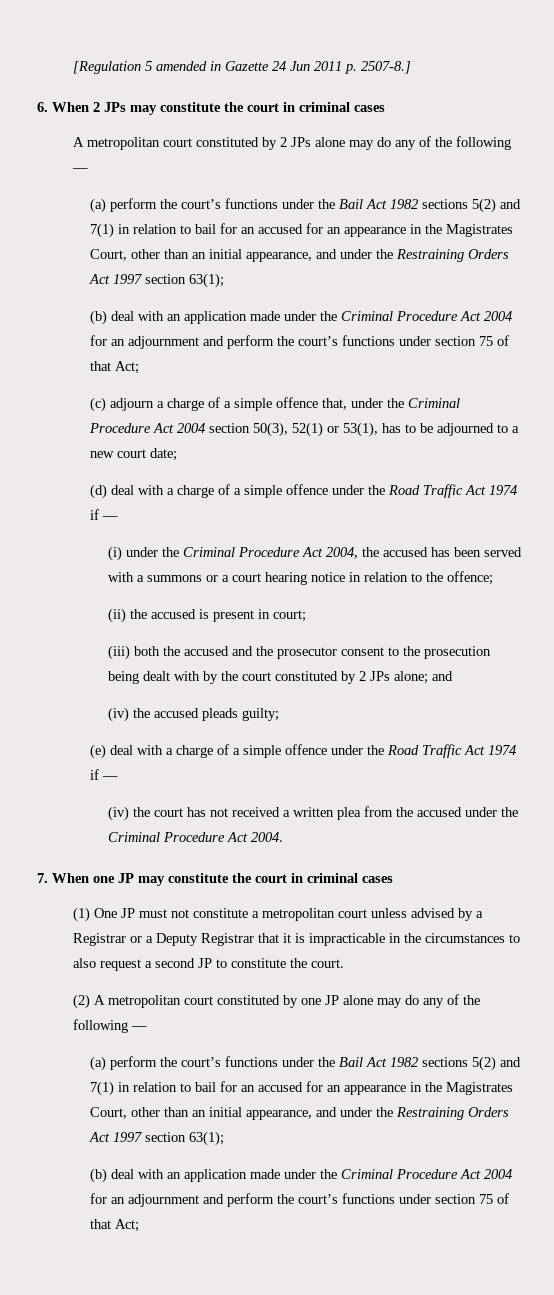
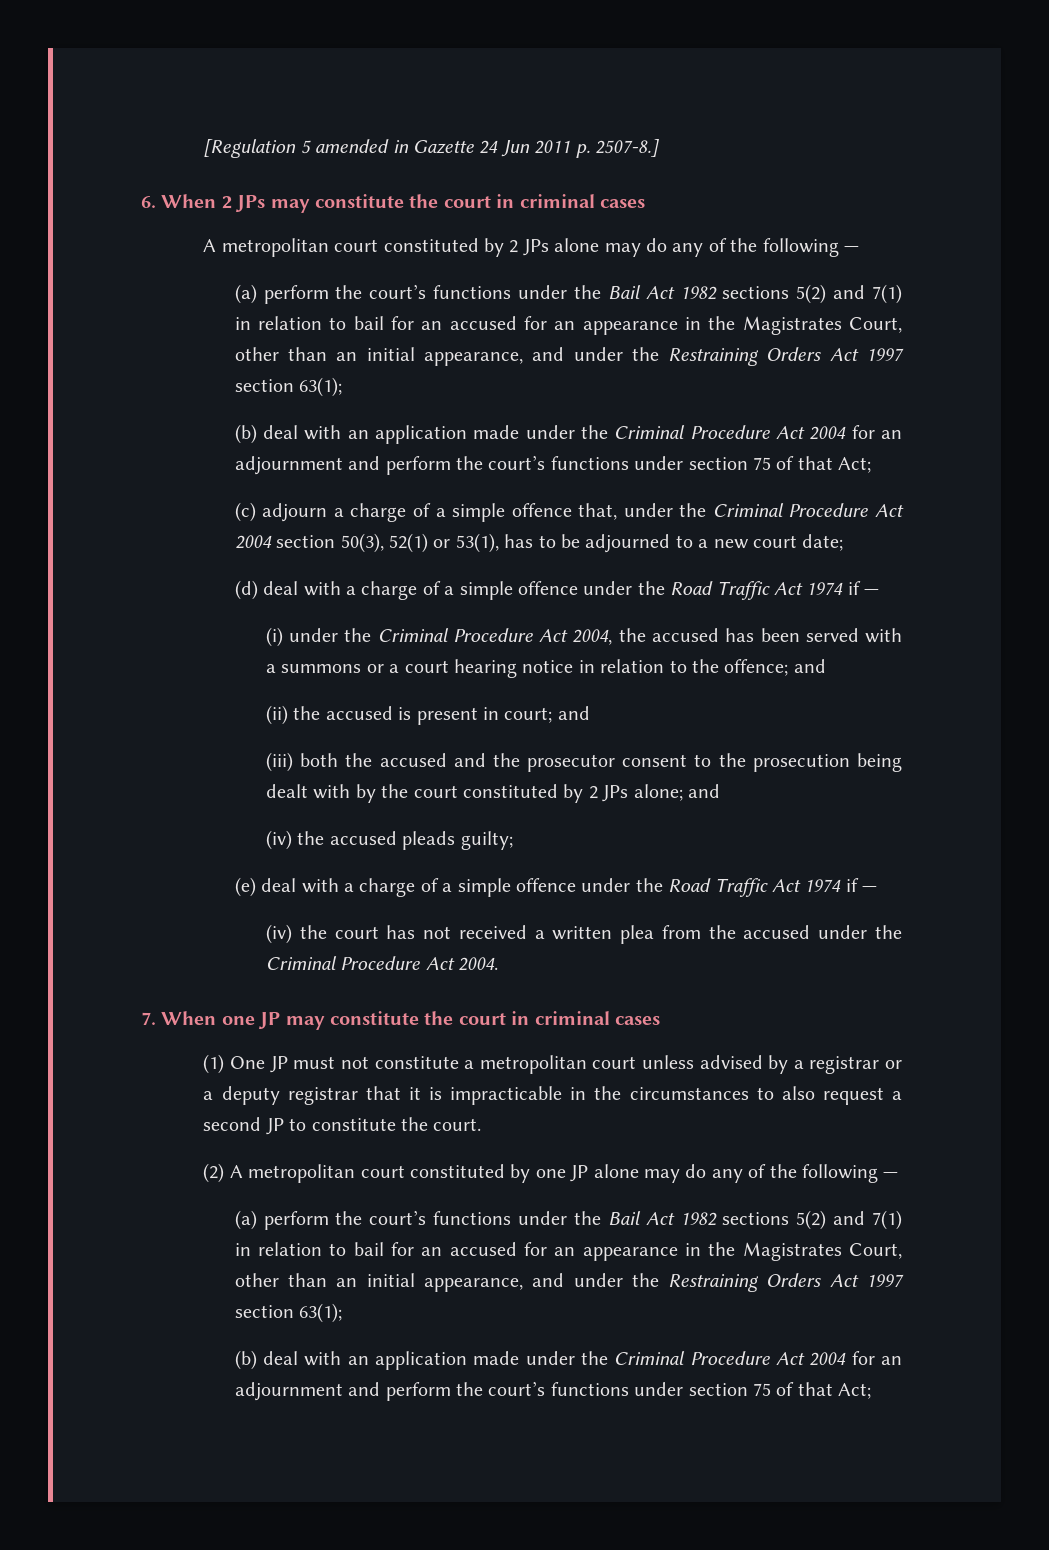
(494, 578) none -> [793,659,826,673] and
(307, 616) none -> [557,706,590,720] and
[72,933,254,946] Registrar or a Deputy Registrar -> [809,1056,903,1074] [203,1086,358,1105] registrar or a deputy registrar

